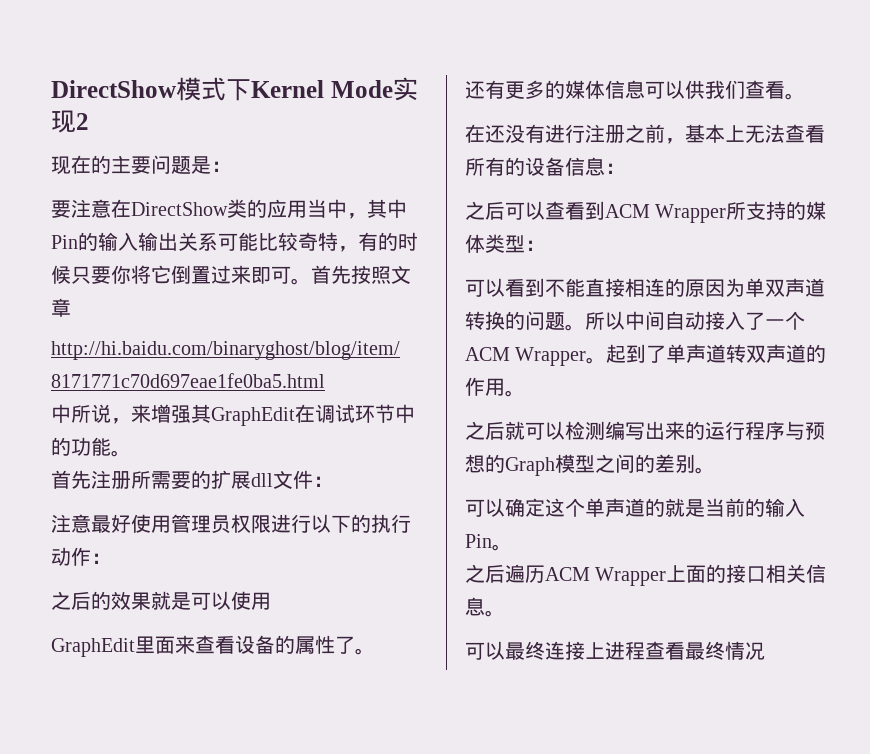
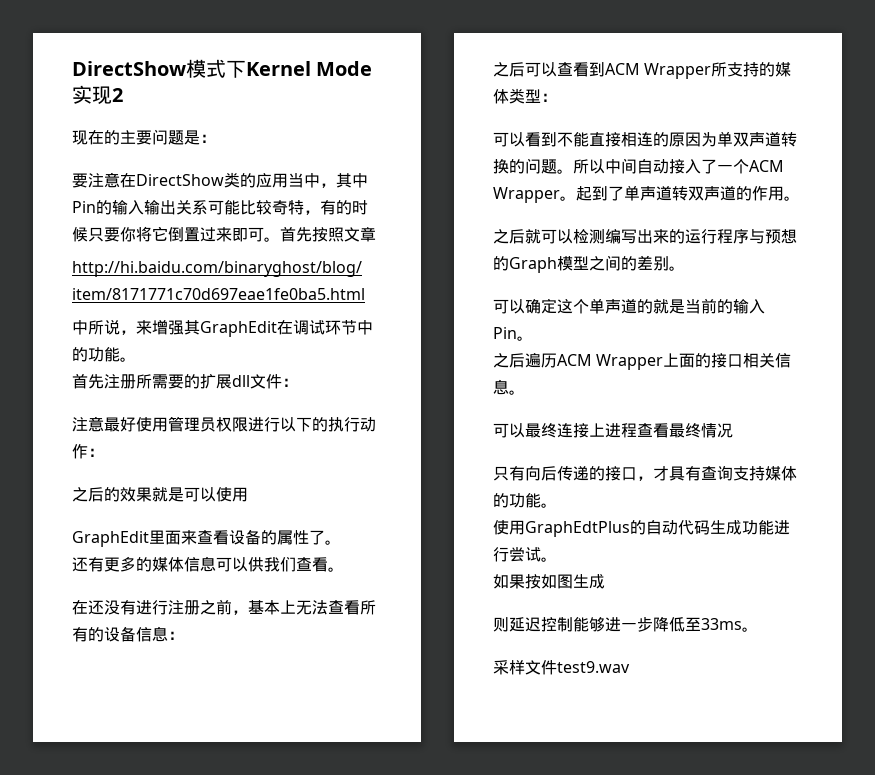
(765, 651) none -> [493,465,797,481] [493,493,557,508] [493,520,790,537] [493,547,557,562] [493,574,605,589] [493,617,758,632] [493,660,630,675] // 只有向后传递的接口，才具有查询支持媒体的功能。 // 使用GraphEdtPlus的自动代码生成功能进行尝试。 // 如果按如图生成 // 则延迟控制能够进一步降低至33ms。 // 采样文件test9.wav

